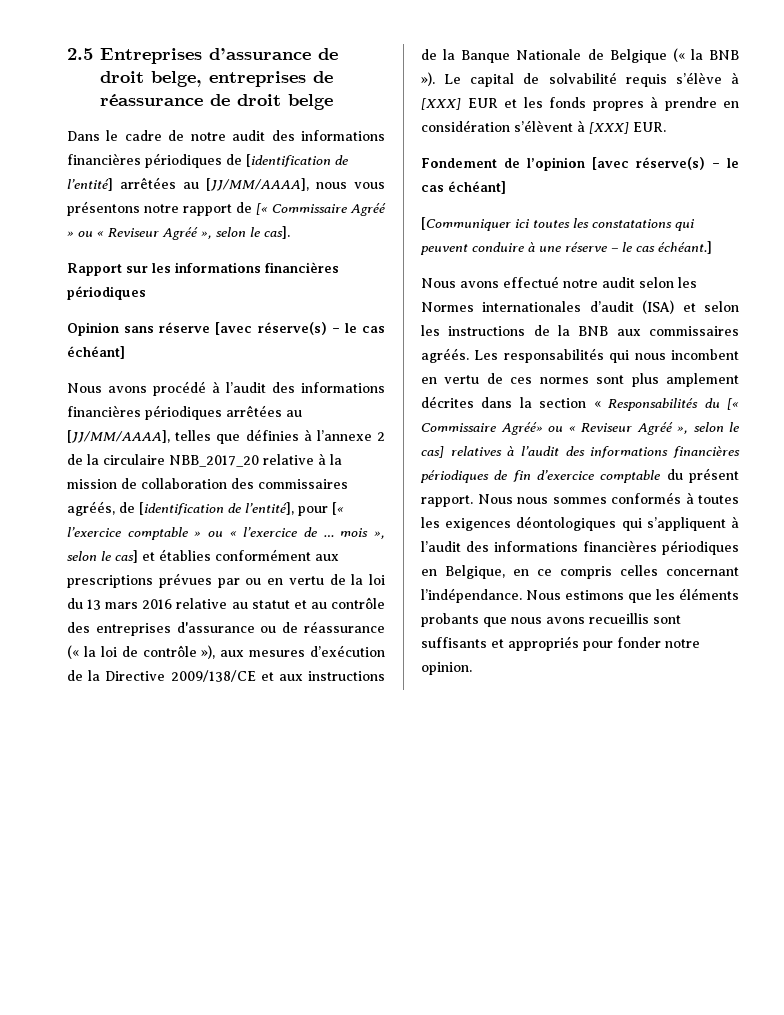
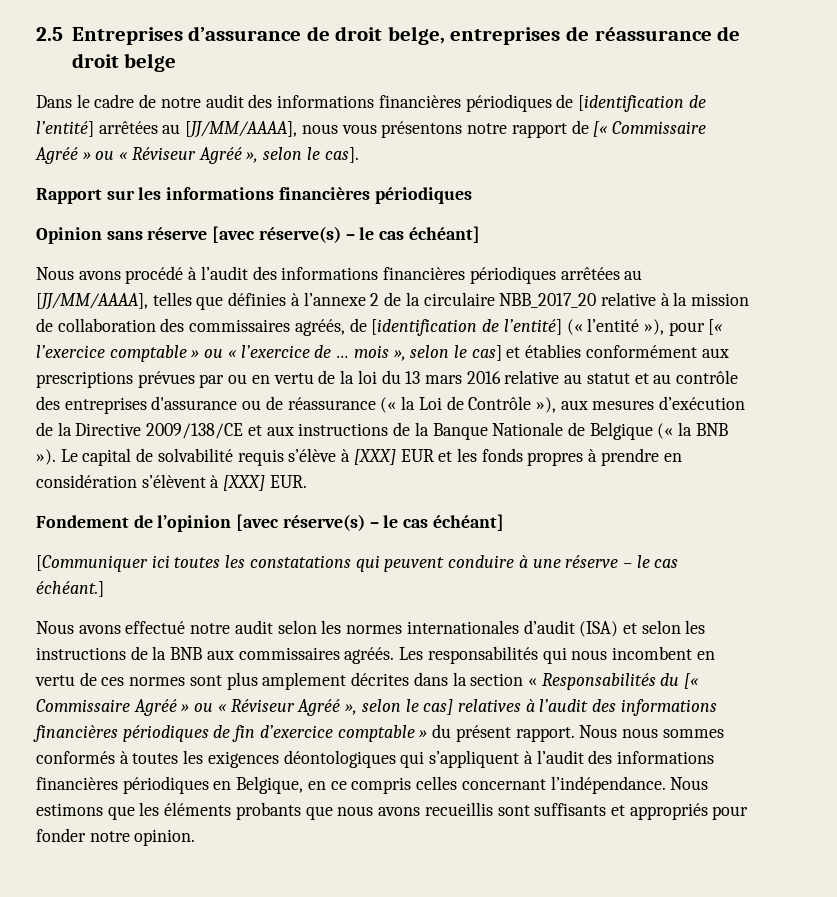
[108,228,159,237] Reviseur -> [131,147,196,160] Réviseur
[245,502,294,515] l’entité], -> [503,318,664,335] l’entité] (« l’entité »),
[100,645,197,657] loi de contrôle -> [418,396,532,410] Loi de Contrôle
[421,302,474,312] Normes -> [346,625,403,634] normes
[500,422,632,435] Agréé» ou « Reviseur -> [133,699,295,716] Agréé » ou « Réviseur
(661, 476) none -> [419,730,428,738] »

